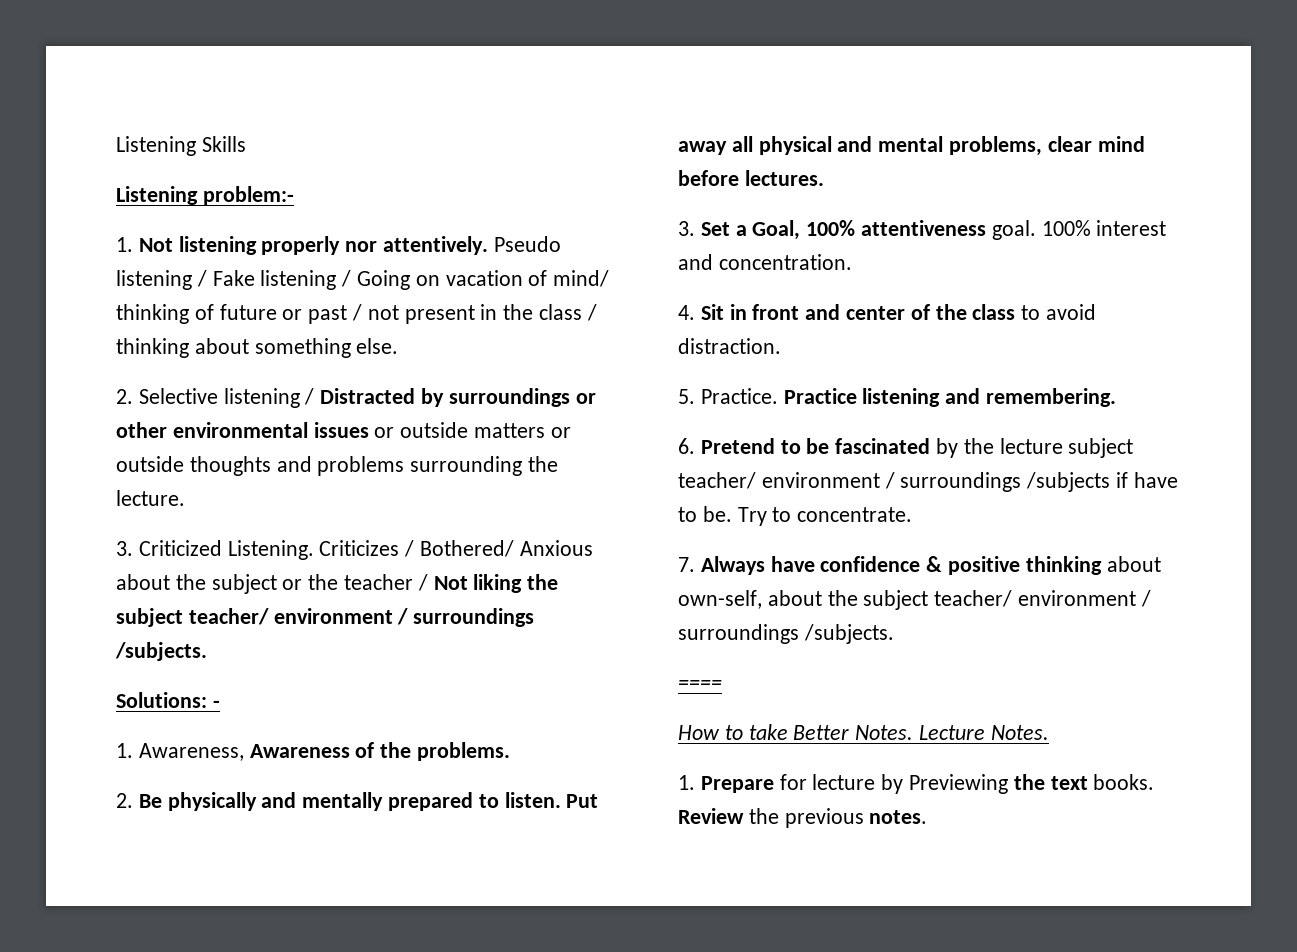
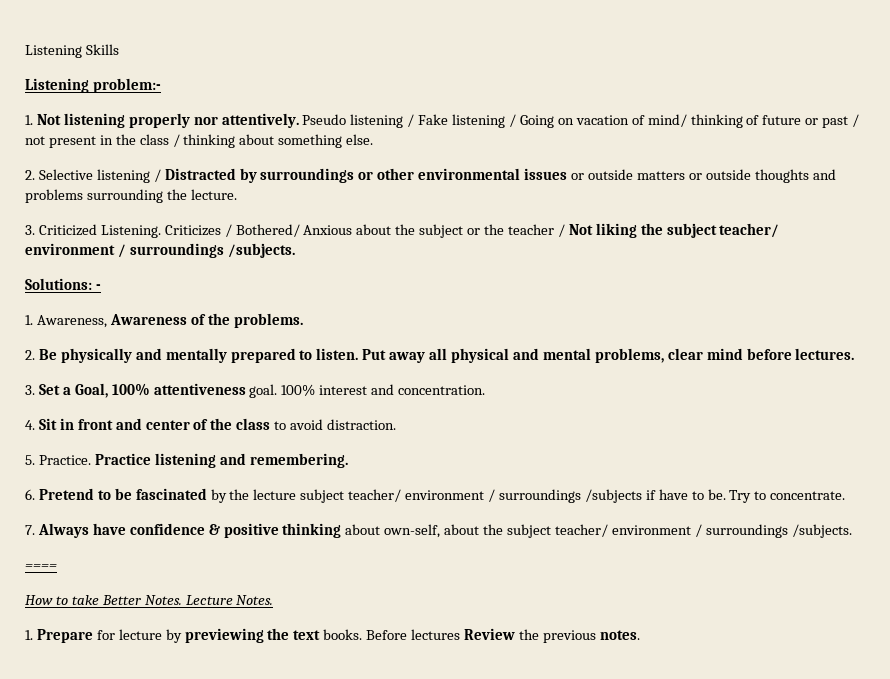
[909,774,1009,794] Previewing -> [184,628,264,643] previewing
(1155, 782) none -> [366,629,461,640] Before lectures

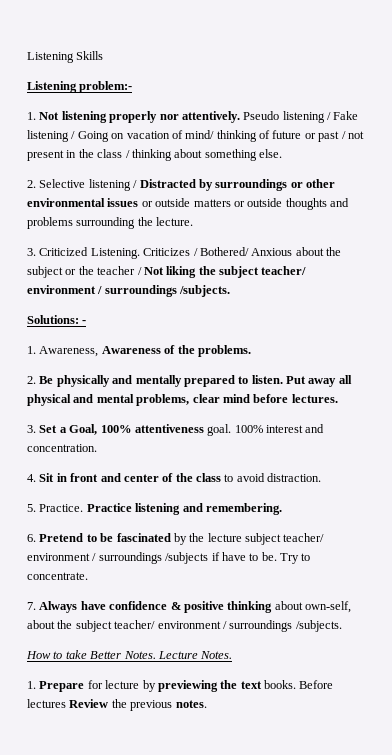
[25,564,57,570] // ==== -> (342, 626) none

